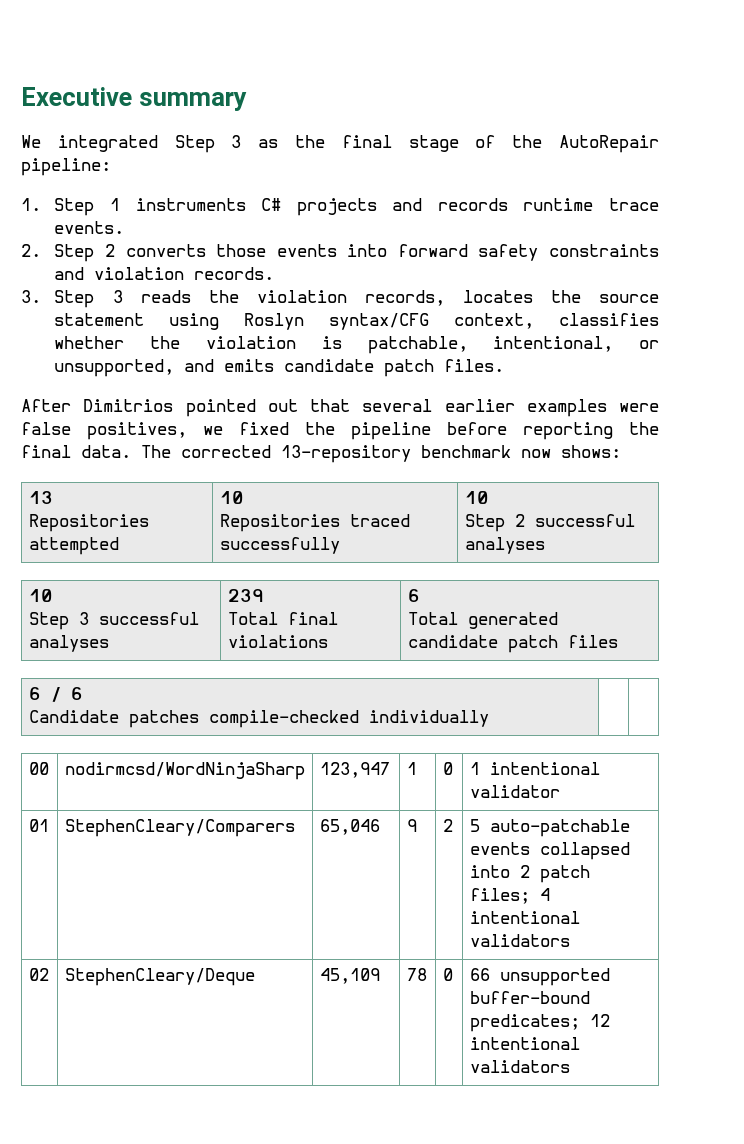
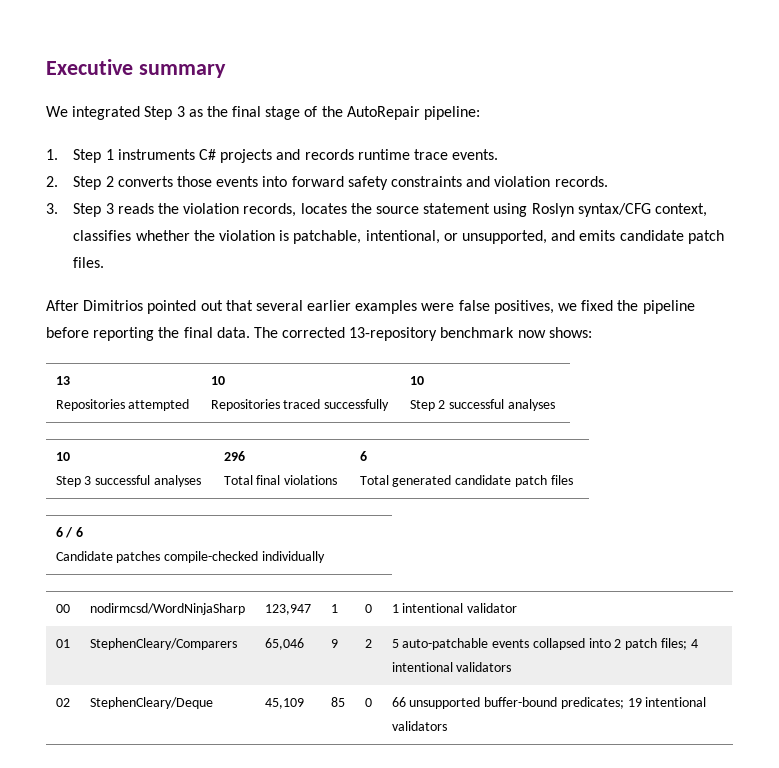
[227,589,264,602] 239 -> [223,451,245,461] 296
[406,968,427,981] 78 -> [330,697,345,707] 85
[589,1014,610,1027] 12 -> [627,698,642,707] 19

